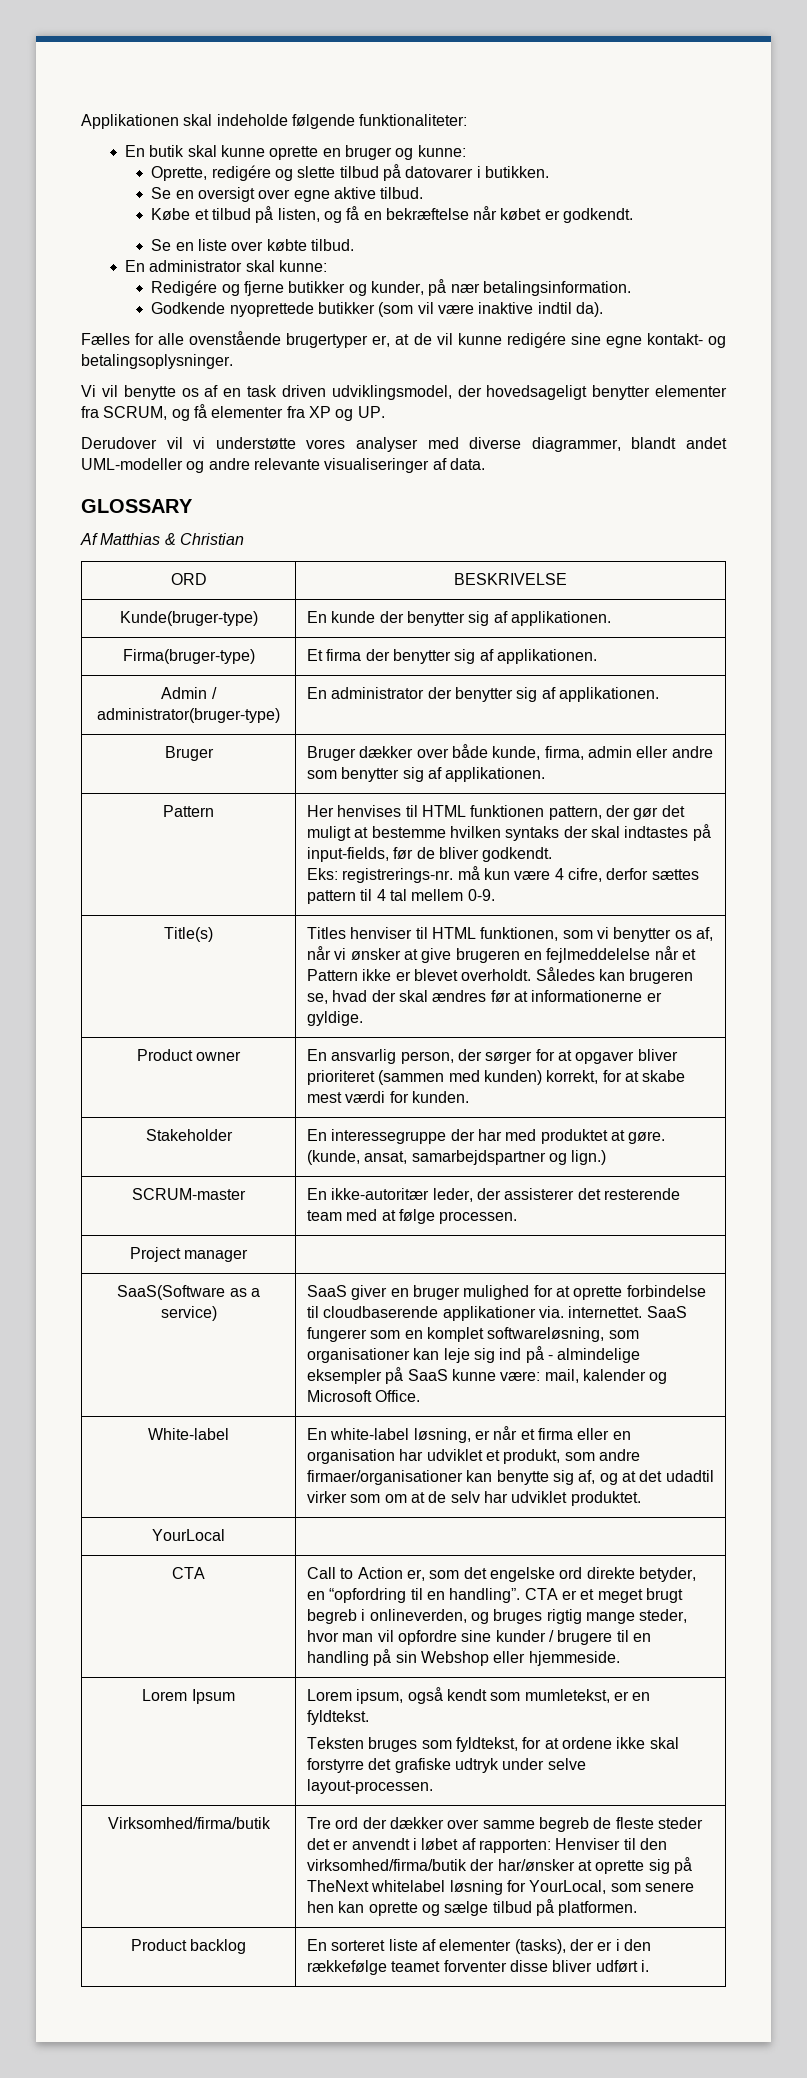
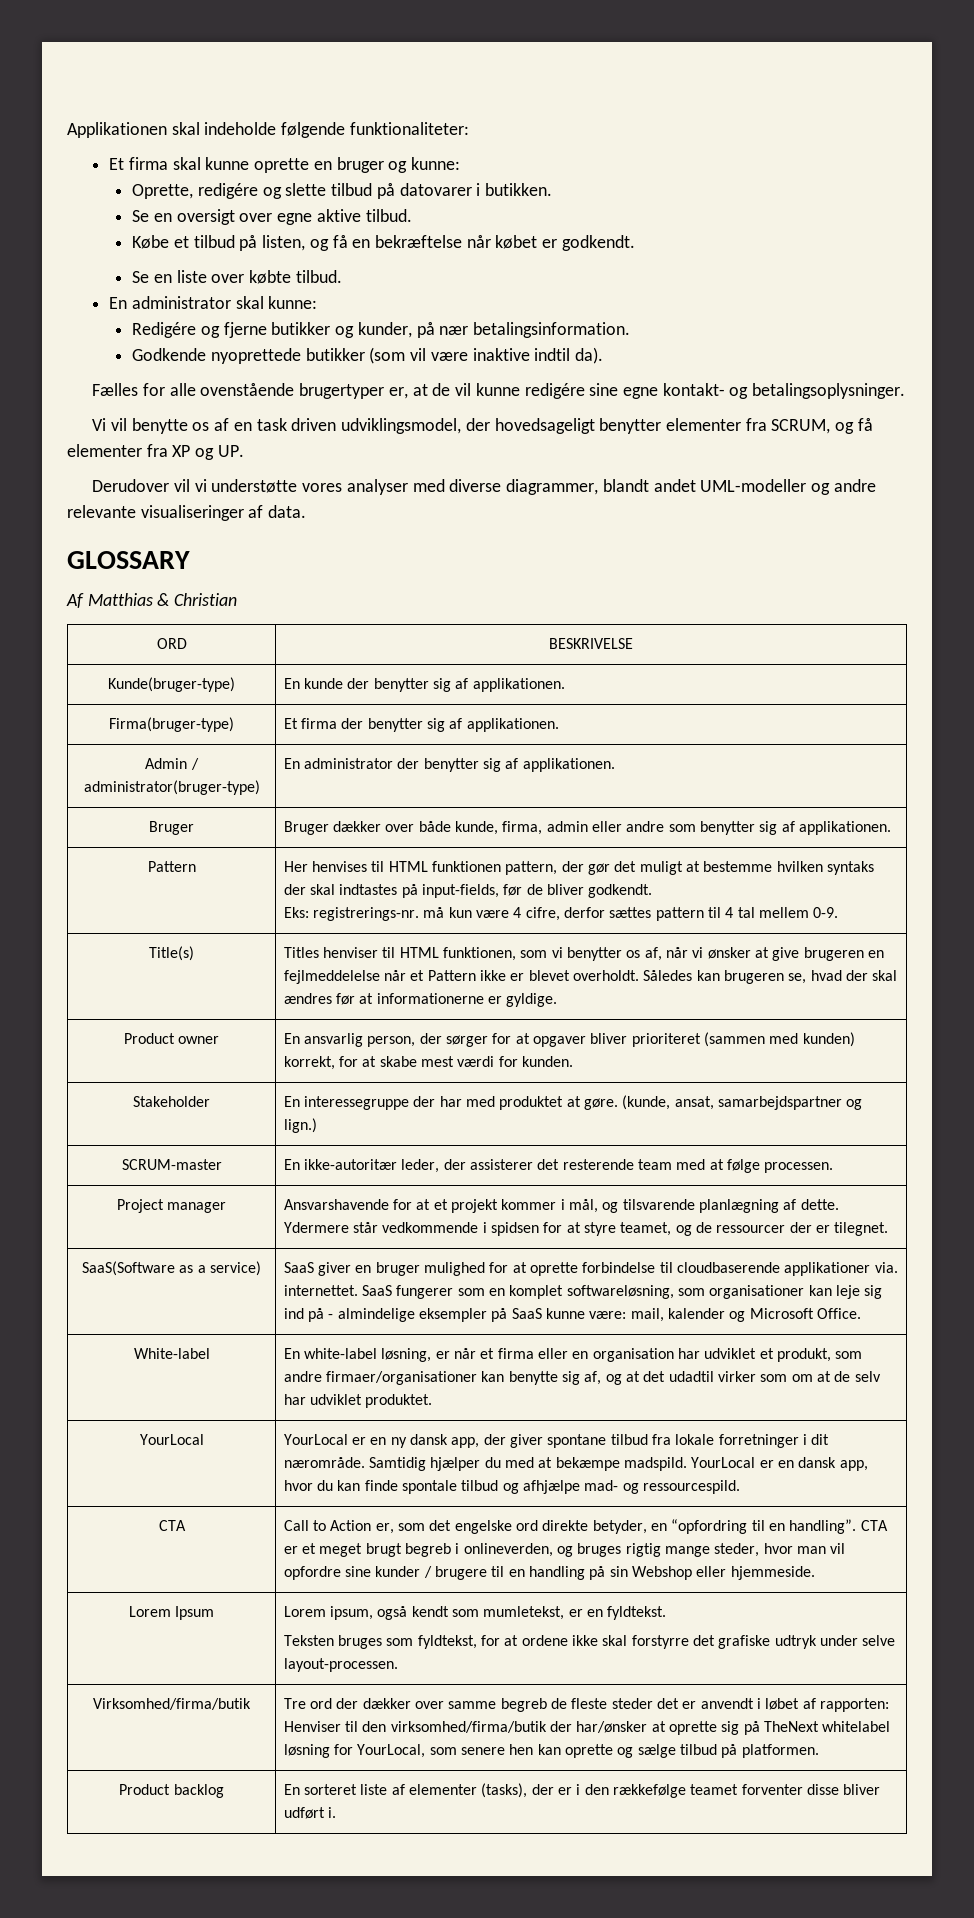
[124,145,185,157] En butik -> [109,157,168,170] Et firma
(249, 1255) none -> [283,1199,839,1213] [283,1222,889,1236] Ansvarshavende for at et projekt kommer i mål, og tilsvarende planlægning af dette. Ydermere står vedkommende i spidsen for at styre teamet, og de ressourcer der er tilegnet.
(225, 1535) none -> [283,1434,830,1448] [283,1457,868,1471] [283,1480,740,1494] YourLocal er en ny dansk app, der giver spontane tilbud fra lokale forretninger i dit nærområde. Samtidig hjælper du med at bekæmpe madspild. YourLocal er en dansk app, hvor du kan finde spontale tilbud og afhjælpe mad- og ressourcespild.

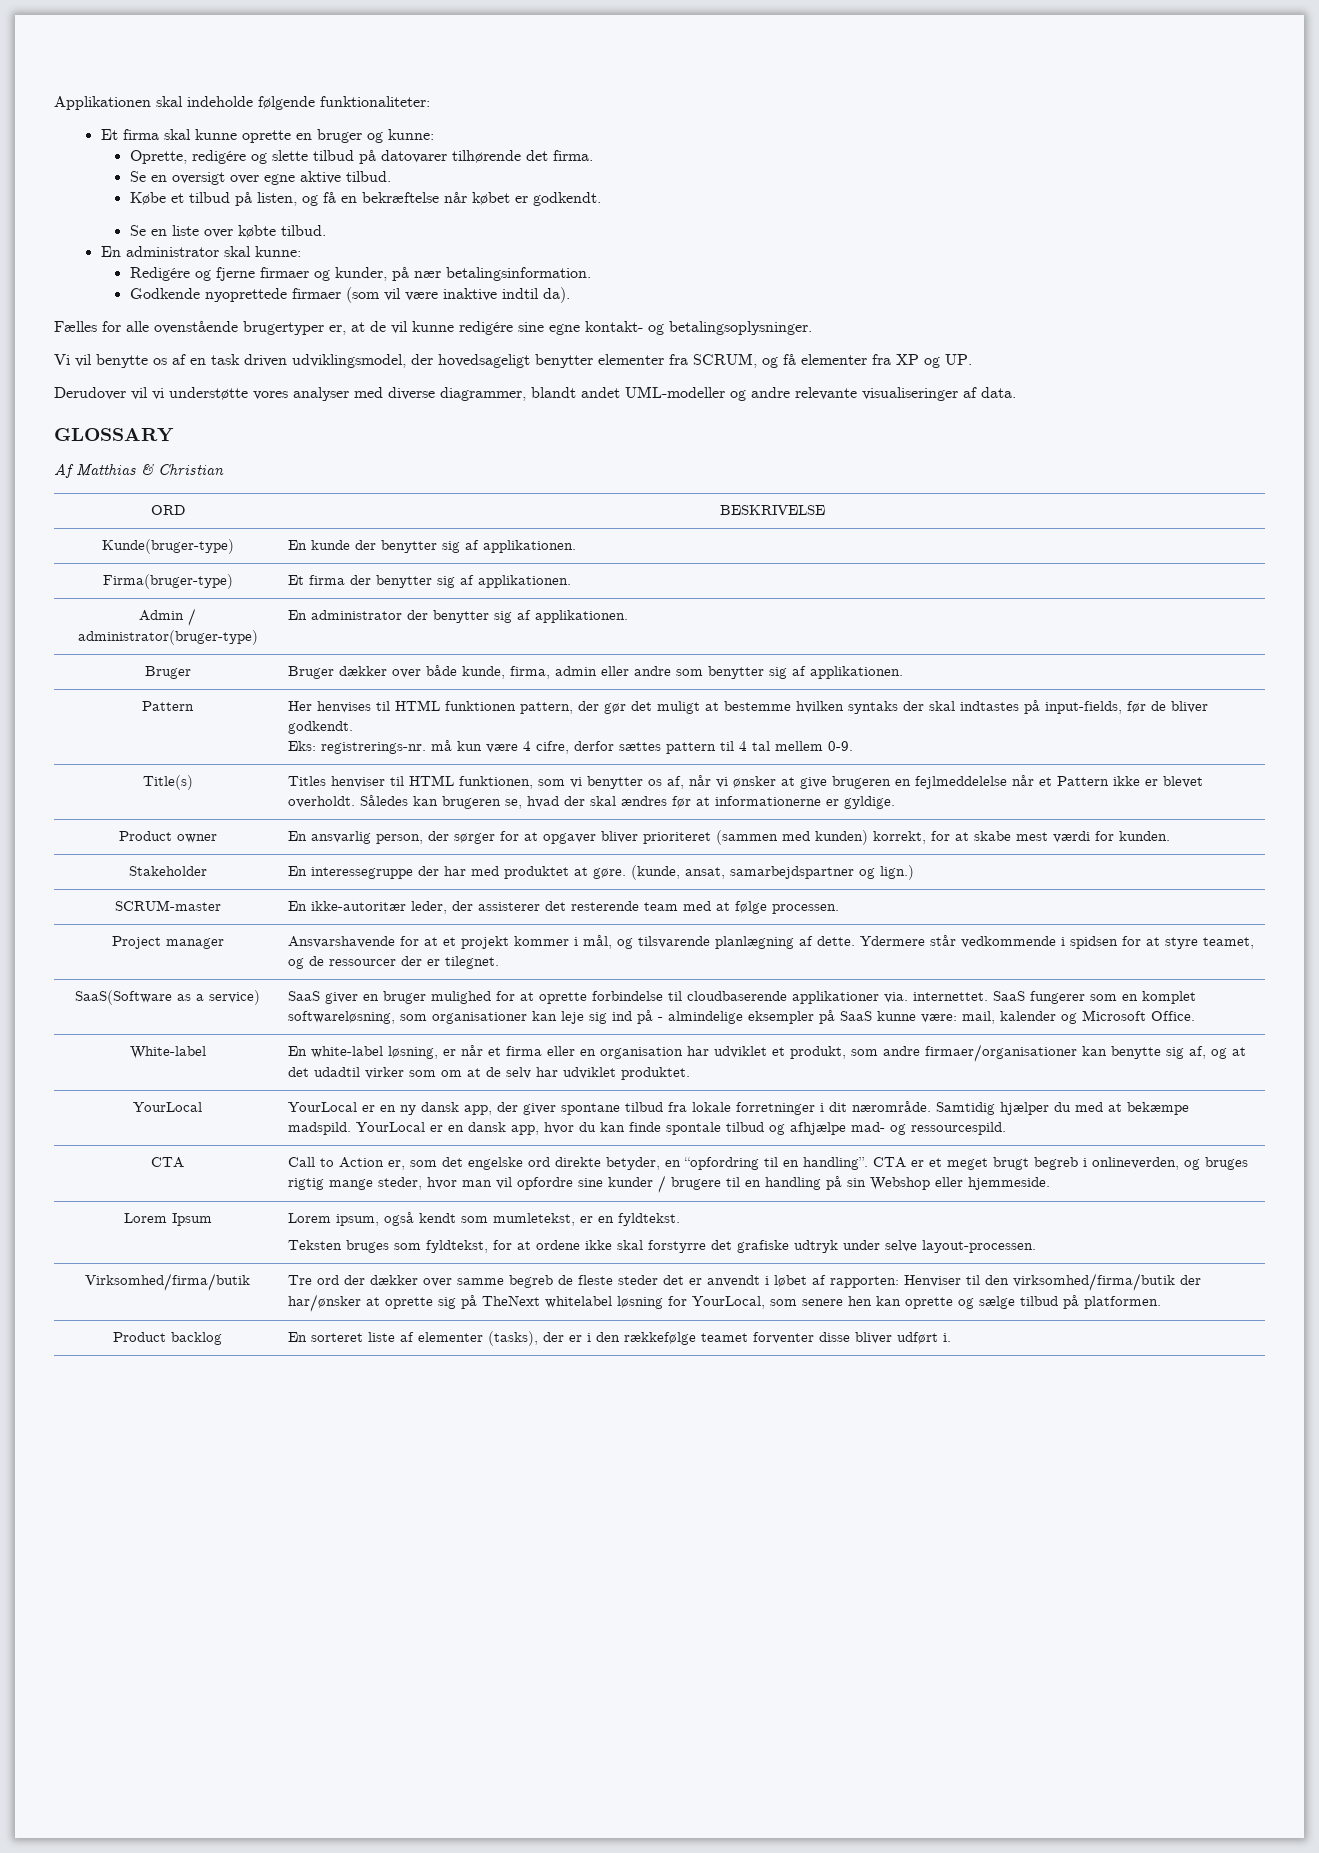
[476,183,553,196] i butikken. -> [451,150,593,163] tilhørende det firma.
[271,322,331,335] butikker -> [259,267,309,278] firmaer
[305,348,365,361] butikker -> [291,288,341,299] firmaer

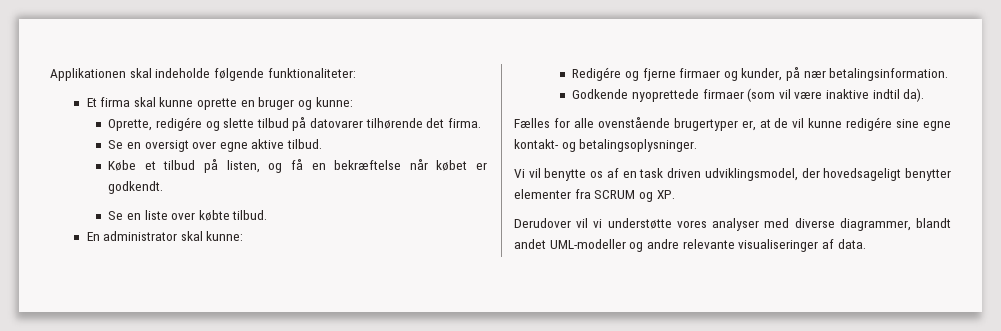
[693,353,972,368] SCRUM, og få elementer fra XP og UP. -> [594,190,675,202] SCRUM og XP.
[54,428,174,442] [54,463,224,478] [150,505,185,515] [720,505,825,515] [101,539,234,554] [288,540,577,553] [102,574,233,589] [288,575,572,588] [139,608,196,626] [77,630,258,645] [288,610,629,623] [144,666,191,679] [288,665,904,679] [142,701,194,711] [288,700,1209,714] [288,721,354,734] [288,740,854,754] [142,775,193,790] [288,775,1204,789] [288,795,896,809] [118,831,217,843] [288,830,1171,845] [128,866,207,876] [288,865,915,880] [114,900,221,911] [288,901,840,914] [111,936,224,949] [288,935,1255,949] [288,956,500,969] [75,990,260,1005] [288,991,1197,1004] [288,1010,1196,1024] [129,1046,206,1059] [288,1044,1247,1062] [288,1067,691,1080] [133,1102,202,1112] [288,1101,1190,1115] [288,1122,1007,1135] [151,1157,184,1168] [288,1157,1249,1170] [288,1175,1051,1193] [123,1213,212,1226] [288,1212,681,1226] [288,1240,1037,1253] [85,1273,250,1291] [288,1273,1202,1291] [288,1294,1162,1312] [113,1332,222,1345] [288,1331,952,1346] // GLOSSARY // Af Matthias & Christian // ORD | BESKRIVELSE // Kunde(bruger-type) | En kunde der benytter sig af applikationen. // Firma(bruger-type) | Et firma der benytter sig af applikationen. // Admin / administrator(bruger-type) | En administrator der benytter sig af applikationen. // Bruger | Bruger dækker over både kunde, firma, admin eller andre som benytter sig af applikationen. // Pattern | Her henvises til HTML funktionen pattern, der gør det muligt at bestemme hvilken syntaks der skal indtastes på input-fields, før de bliver godkendt. // Eks: registrerings-nr. må kun være 4 cifre, derfor sættes pattern til 4 tal mellem 0-9. // Title(s) | Titles henviser til HTML funktionen, som vi benytter os af, når vi ønsker at give brugeren en fejlmeddelelse når et Pattern ikke er blevet overholdt. Således kan brugeren se, hvad der skal ændres før at informationerne er gyldige. // Product owner | En ansvarlig person, der sørger for at opgaver bliver prioriteret (sammen med kunden) korrekt, for at skabe mest værdi for kunden. // Stakeholder | En interessegruppe der har med produktet at gøre. (kunde, ansat, samarbejdspartner og lign.) // SCRUM-master | En ikke-autoritær leder, der assisterer det resterende team med at følge processen. // Project manager | Ansvarshavende for at et projekt kommer i mål, og tilsvarende planlægning af dette. Ydermere står vedkommende i spidsen for at styre teamet, og de ressourcer der er tilegnet. // SaaS(Software as a service) | SaaS giver en bruger mulighed for at oprette forbindelse til cloudbaserende applikationer via. internettet. SaaS fungerer som en komplet softwareløsning, som organisationer kan leje sig ind på - almindelige eksempler på SaaS kunne være: mail, kalender og Microsoft Office. // White-label | En white-label løsning, er når et firma eller en organisation har udviklet et produkt, som andre firmaer/organisationer kan benytte sig af, og at det udadtil virker som om at de selv har udviklet produktet. // YourLocal | YourLocal er en ny dansk app, der giver spontane tilbud fra lokale forretninger i dit nærområde. Samtidig hjælper du med at bekæmpe madspild. YourLocal er en dansk app, hvor du kan finde spontale tilbud og afhjælpe mad- og ressourcespild. // CTA | Call to Action er, som det engelske ord direkte betyder, en “opfordring til en handling”. CTA er et meget brugt begreb i onlineverden, og bruges rigtig mange steder, hvor man vil opfordre sine kunder / brugere til en handling på sin Webshop eller hjemmeside. // Lorem Ipsum | Lorem ipsum, også kendt som mumletekst, er en fyldtekst. // Teksten bruges som fyldtekst, for at ordene ikke skal forstyrre det grafiske udtryk under selve layout-processen. // Virksomhed/firma/butik | Tre ord der dækker over samme begreb de fleste steder det er anvendt i løbet af rapporten: Henviser til den virksomhed/firma/butik der har/ønsker at oprette sig på TheNext whitelabel løsning for YourLocal, som senere hen kan oprette og sælge tilbud på platformen. // Product backlog | En sorteret liste af elementer (tasks), der er i den rækkefølge teamet forventer disse bliver udført i. -> (866, 244) none

